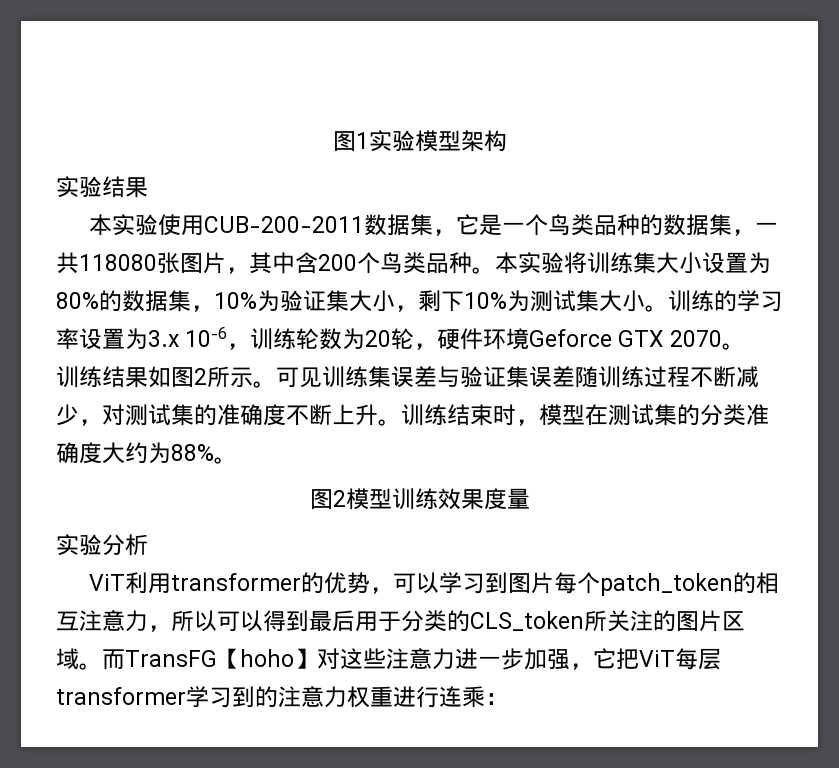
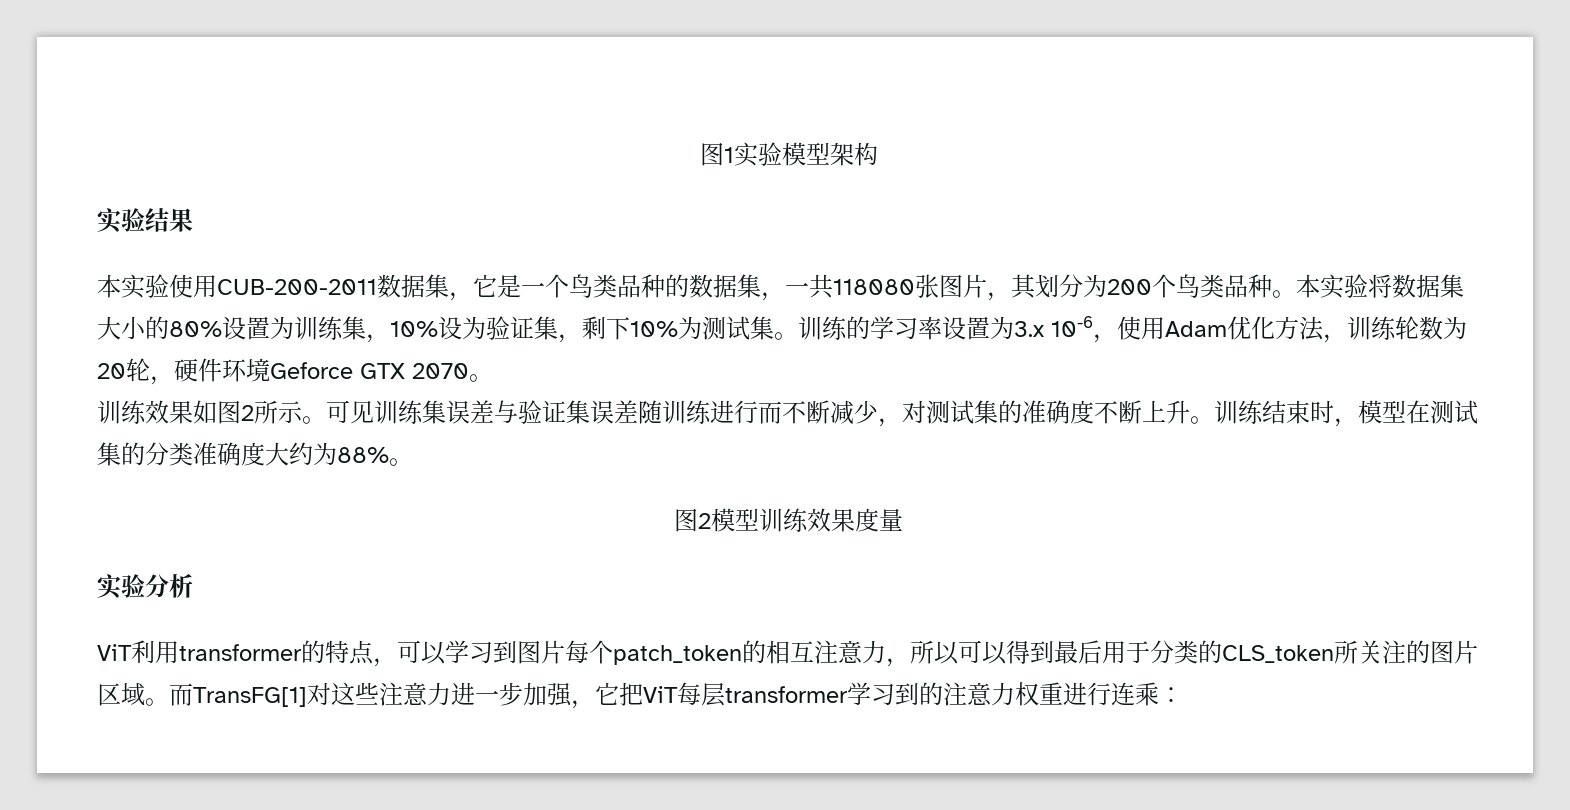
[272,252,318,274] 中含 -> [1035,274,1107,298] 划分为
[587,252,771,274] [56,290,257,312] 训练集大小设置为80%的数据集，10% -> [1392,274,1464,298] [97,316,462,343] 数据集大小的80%设置为训练集，10%设
[349,290,395,312] 大小 -> (558, 328) none
[599,290,645,312] 大小 -> (774, 328) none
(251, 346) none -> [1117,316,1347,343] 使用Adam优化方法，
[102,366,125,388] 结 -> [145,400,169,424] 效
[644,366,690,388] 过程 -> [710,400,782,424] 进行而
[323,572,370,594] 优势 -> [325,640,374,665] 特点
[125,648,317,669] TransFG【hoho】 -> [193,687,307,707] TransFG[1]

